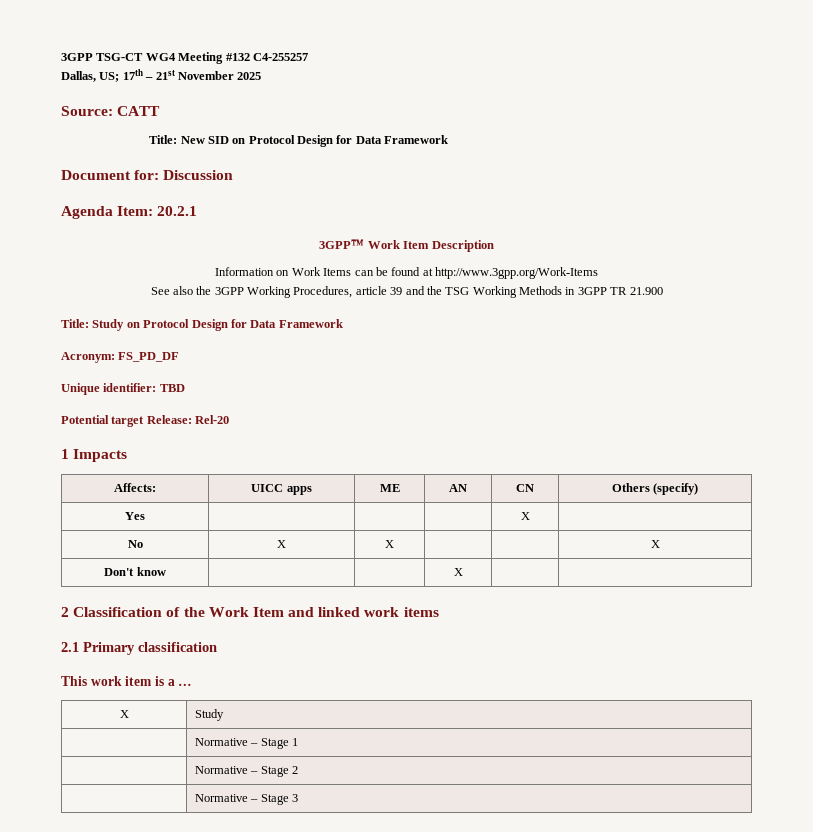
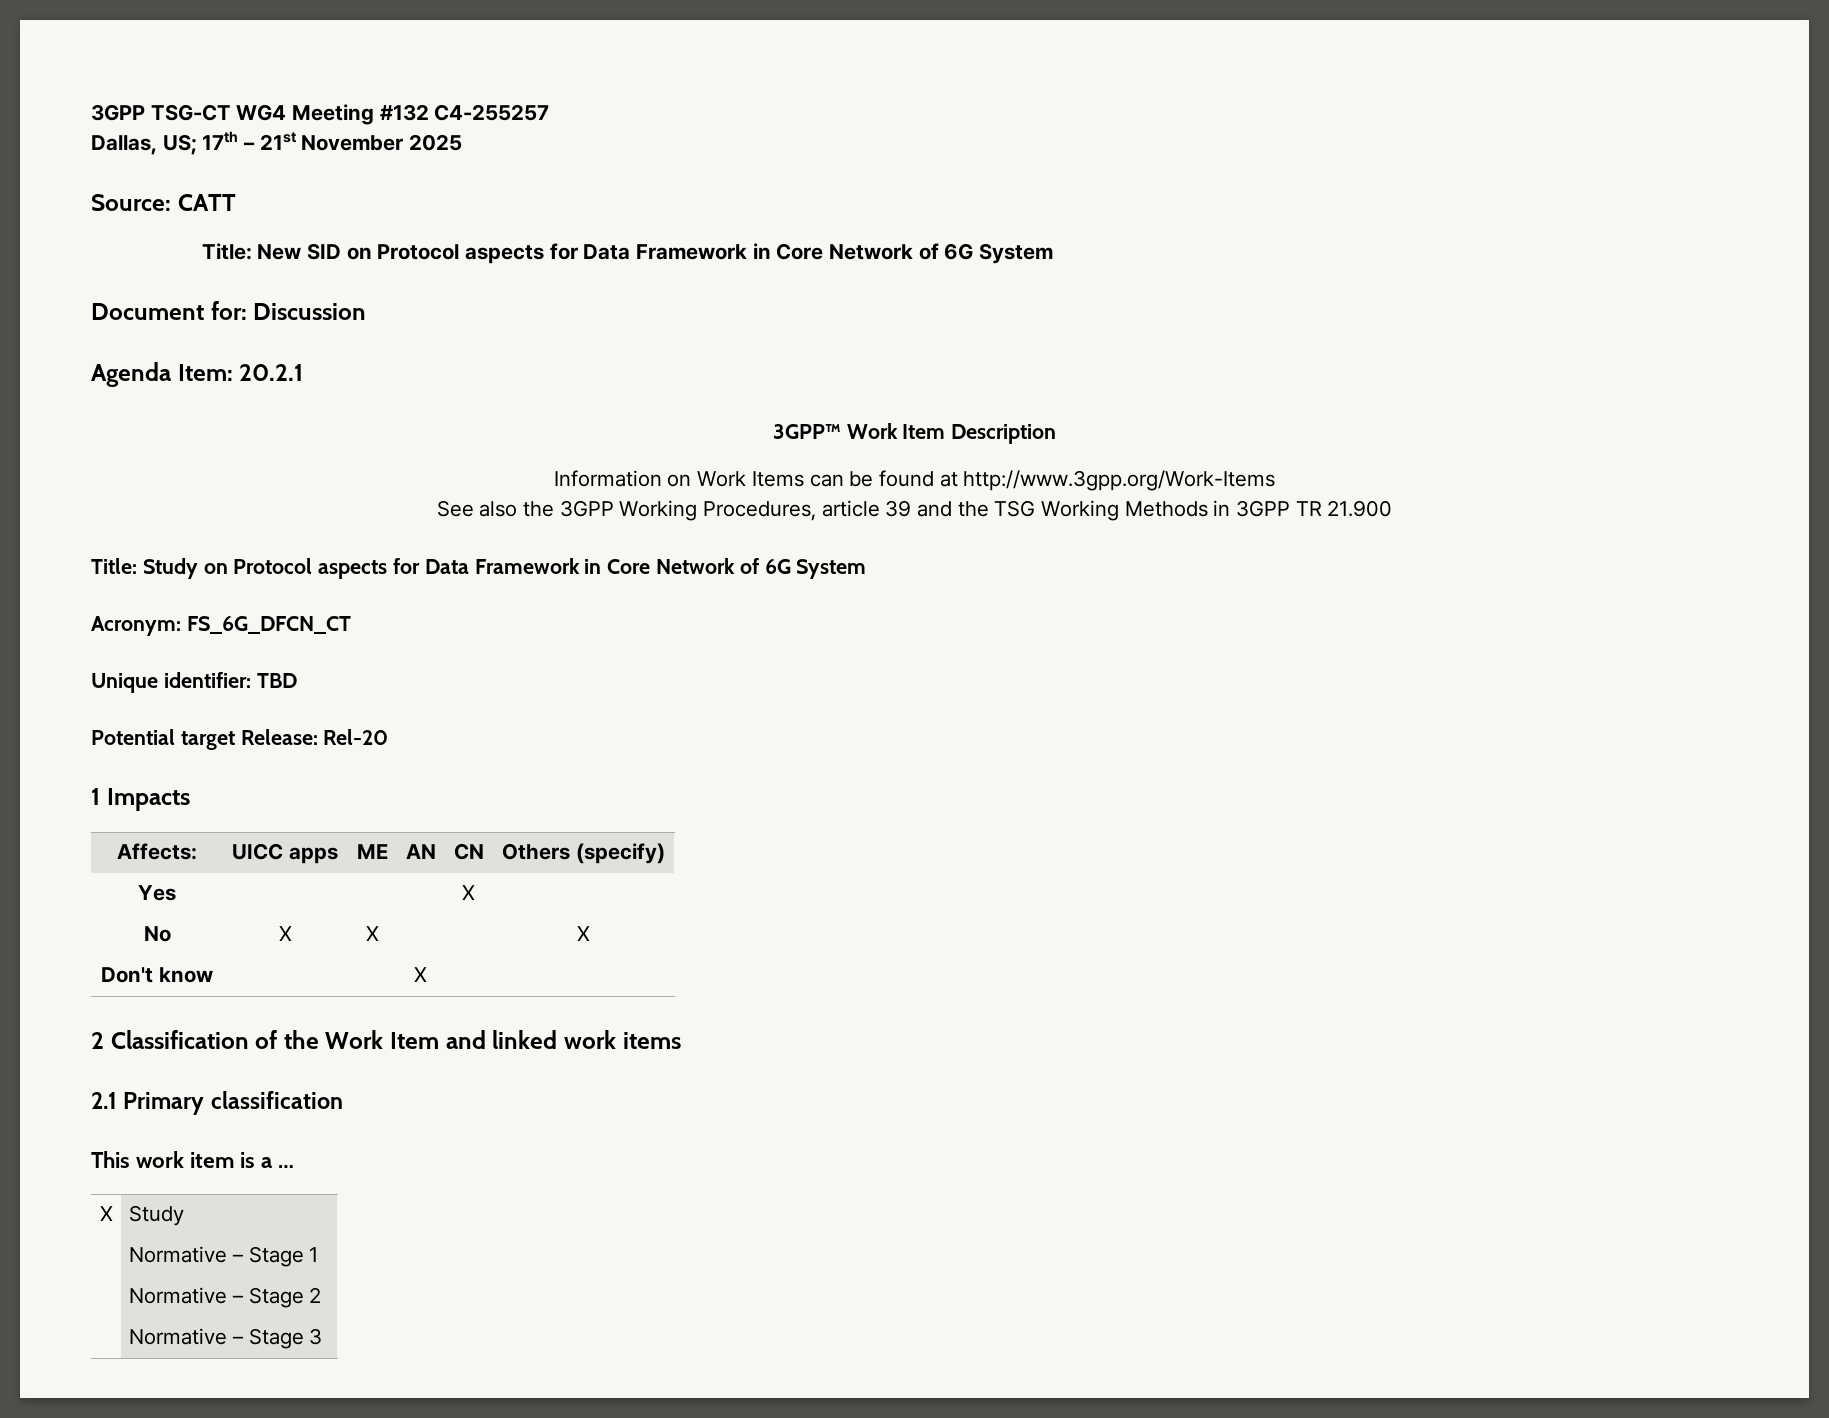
[297,135,449,147] Design for Data Framework -> [465,243,1054,264] aspects for Data Framework in Core Network of 6G System
[191,319,343,331] Design for Data Framework -> [318,558,867,579] aspects for Data Framework in Core Network of 6G System
[118,352,180,362] FS_PD_DF -> [186,616,351,634] FS_6G_DFCN_CT

